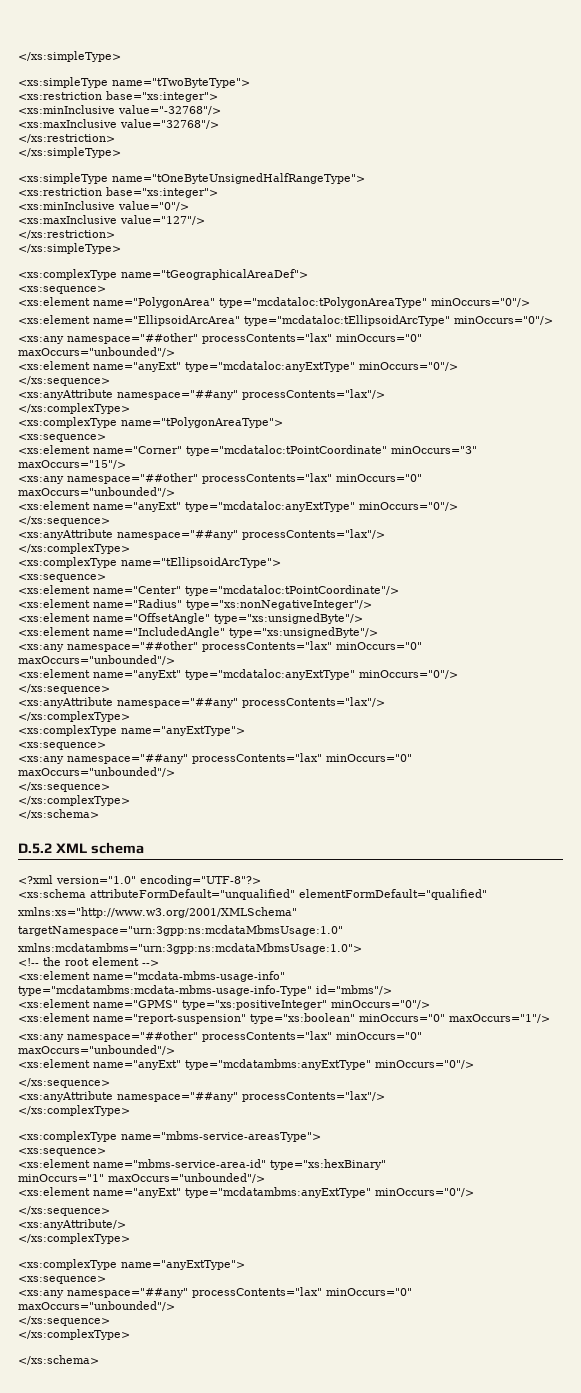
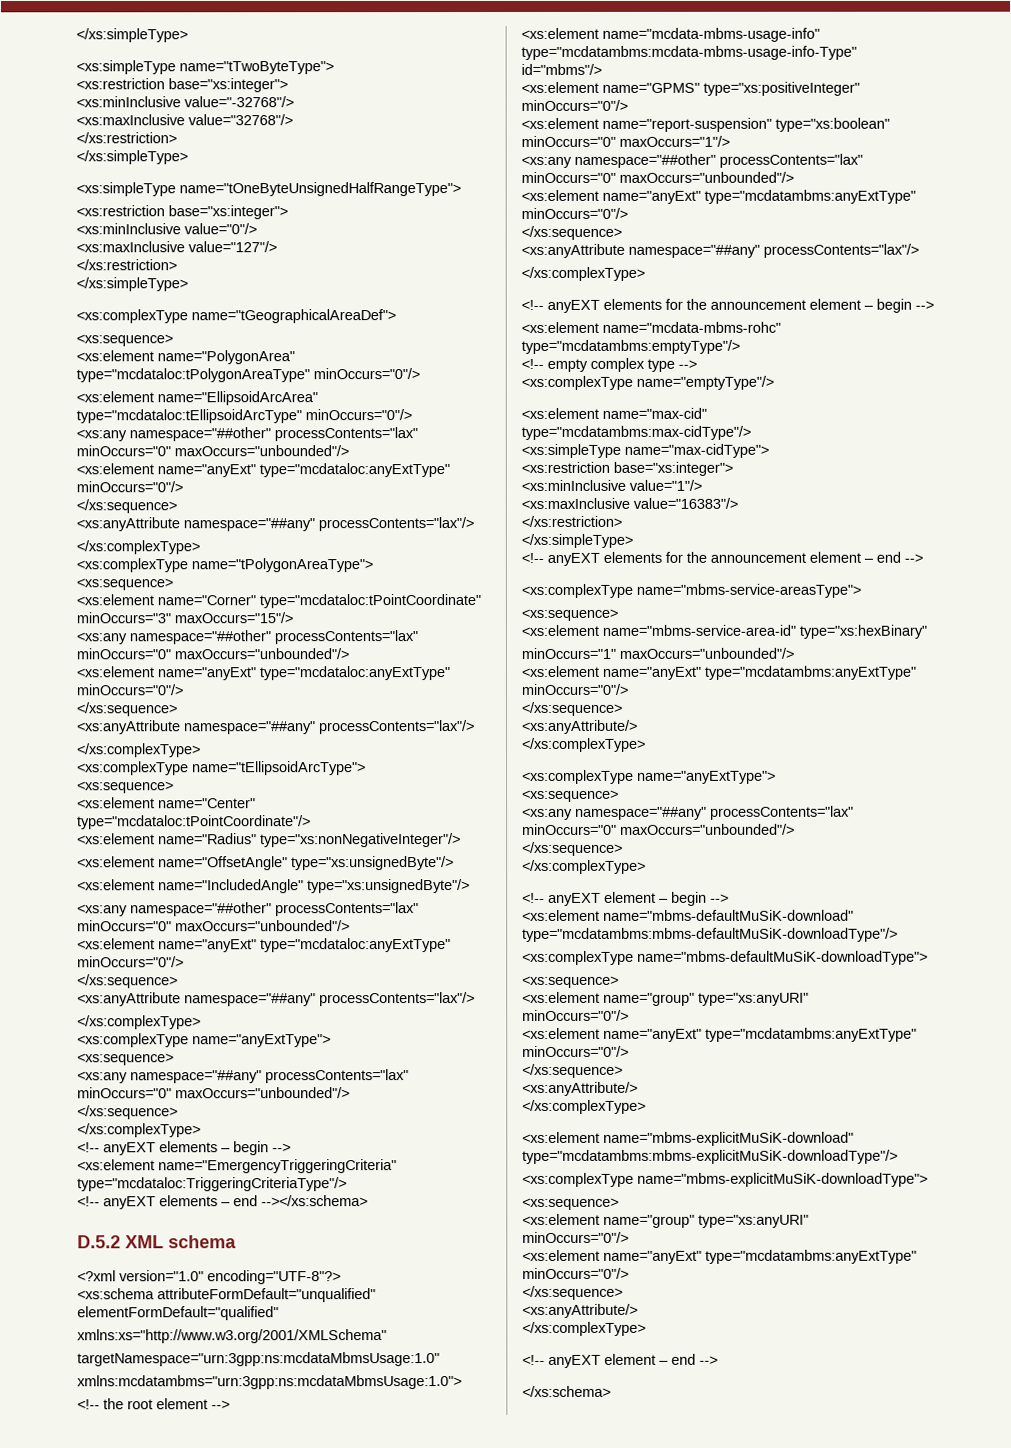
[18,809,99,819] </xs:schema> -> [77,1141,291,1156] [77,1159,397,1174] [77,1177,347,1192] [77,1195,368,1210] <!-- anyEXT elements – begin --> // <xs:element name="EmergencyTriggeringCriteria" type="mcdataloc:TriggeringCriteriaType"/> // <!-- anyEXT elements – end --></xs:schema>
(130, 1110) none -> [521,298,934,313] [521,321,781,333] [521,339,740,354] [521,357,697,372] [521,375,774,390] [521,407,707,419] [521,425,751,440] [521,443,769,458] [521,461,733,476] [521,479,702,491] [521,497,738,509] [521,515,622,527] [521,533,633,548] [521,551,923,566] // <!-- anyEXT elements for the announcement element – begin --> // <xs:element name="mcdata-mbms-rohc" type="mcdatambms:emptyType"/> // <!-- empty complex type --> // <xs:complexType name="emptyType"/> // <xs:element name="max-cid" type="mcdatambms:max-cidType"/> // <xs:simpleType name="max-cidType"> // <xs:restriction base="xs:integer"> // <xs:minInclusive value="1"/> // <xs:maxInclusive value="16383"/> // </xs:restriction> // </xs:simpleType> // <!-- anyEXT elements for the announcement element – end -->
(130, 1334) none -> [522,891,729,906] [522,909,854,921] [522,927,898,942] [522,950,928,965] [522,975,619,988] [522,991,809,1006] [522,1009,629,1021] [522,1027,917,1042] [522,1045,629,1057] [522,1063,623,1078] [522,1081,638,1096] [522,1099,646,1114] [522,1131,854,1146] [522,1149,898,1164] [522,1172,928,1187] [522,1197,619,1210] [522,1213,809,1228] [522,1231,629,1243] [522,1249,917,1264] [522,1267,629,1279] [522,1285,623,1300] [522,1303,638,1318] [522,1321,646,1336] [522,1353,718,1368] // <!-- anyEXT element – begin --> // <xs:element name="mbms-defaultMuSiK-download" type="mcdatambms:mbms-defaultMuSiK-downloadType"/> // <xs:complexType name="mbms-defaultMuSiK-downloadType"> // <xs:sequence> // <xs:element name="group" type="xs:anyURI" // minOccurs="0"/> // <xs:element name="anyExt" type="mcdatambms:anyExtType" minOccurs="0"/> // </xs:sequence> // <xs:anyAttribute/> // </xs:complexType> // <xs:element name="mbms-explicitMuSiK-download" type="mcdatambms:mbms-explicitMuSiK-downloadType"/> // <xs:complexType name="mbms-explicitMuSiK-downloadType"> // <xs:sequence> // <xs:element name="group" type="xs:anyURI" // minOccurs="0"/> // <xs:element name="anyExt" type="mcdatambms:anyExtType" minOccurs="0"/> // </xs:sequence> // <xs:anyAttribute/> // </xs:complexType> // <!-- anyEXT element – end -->

